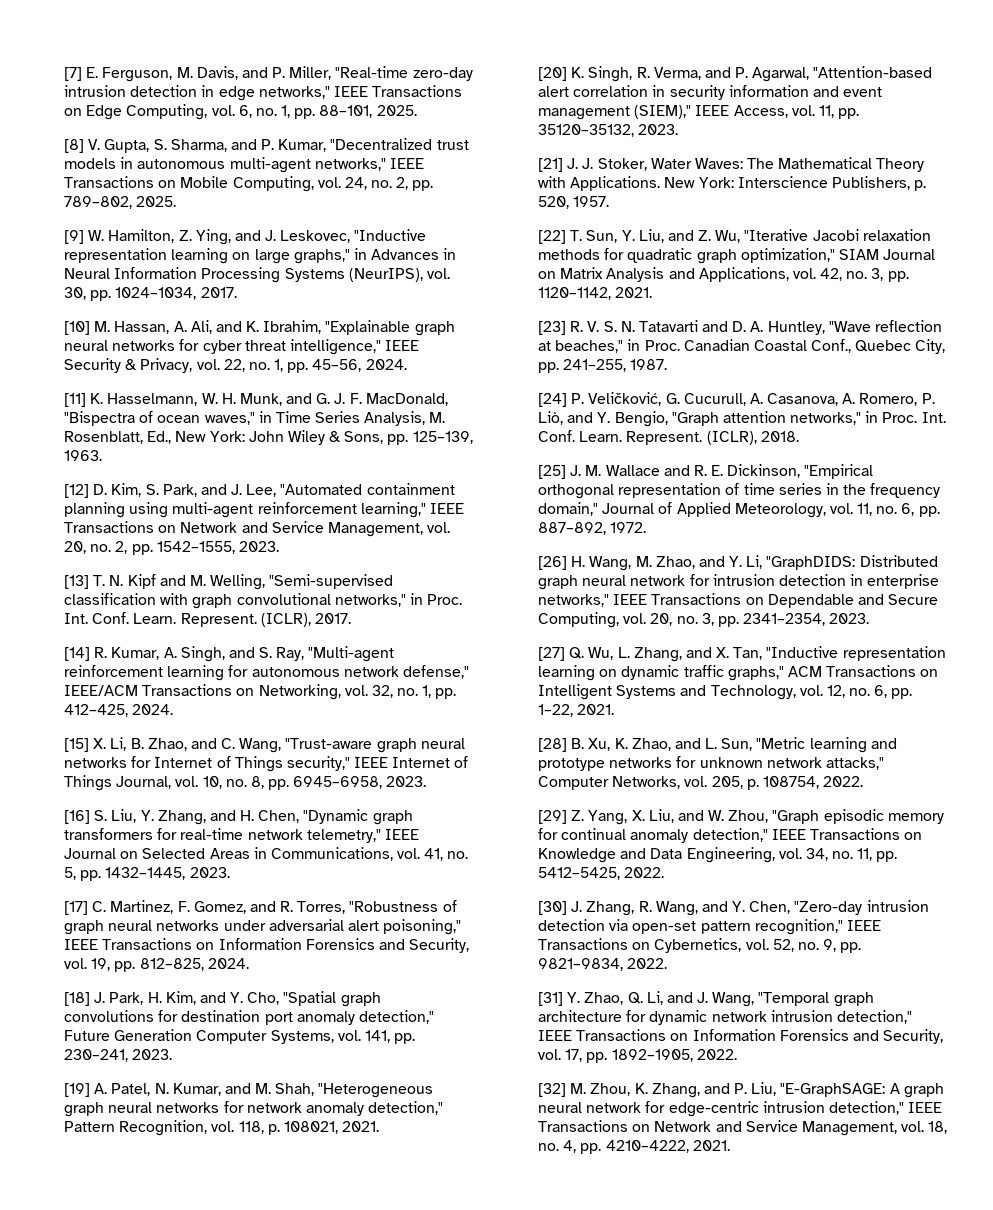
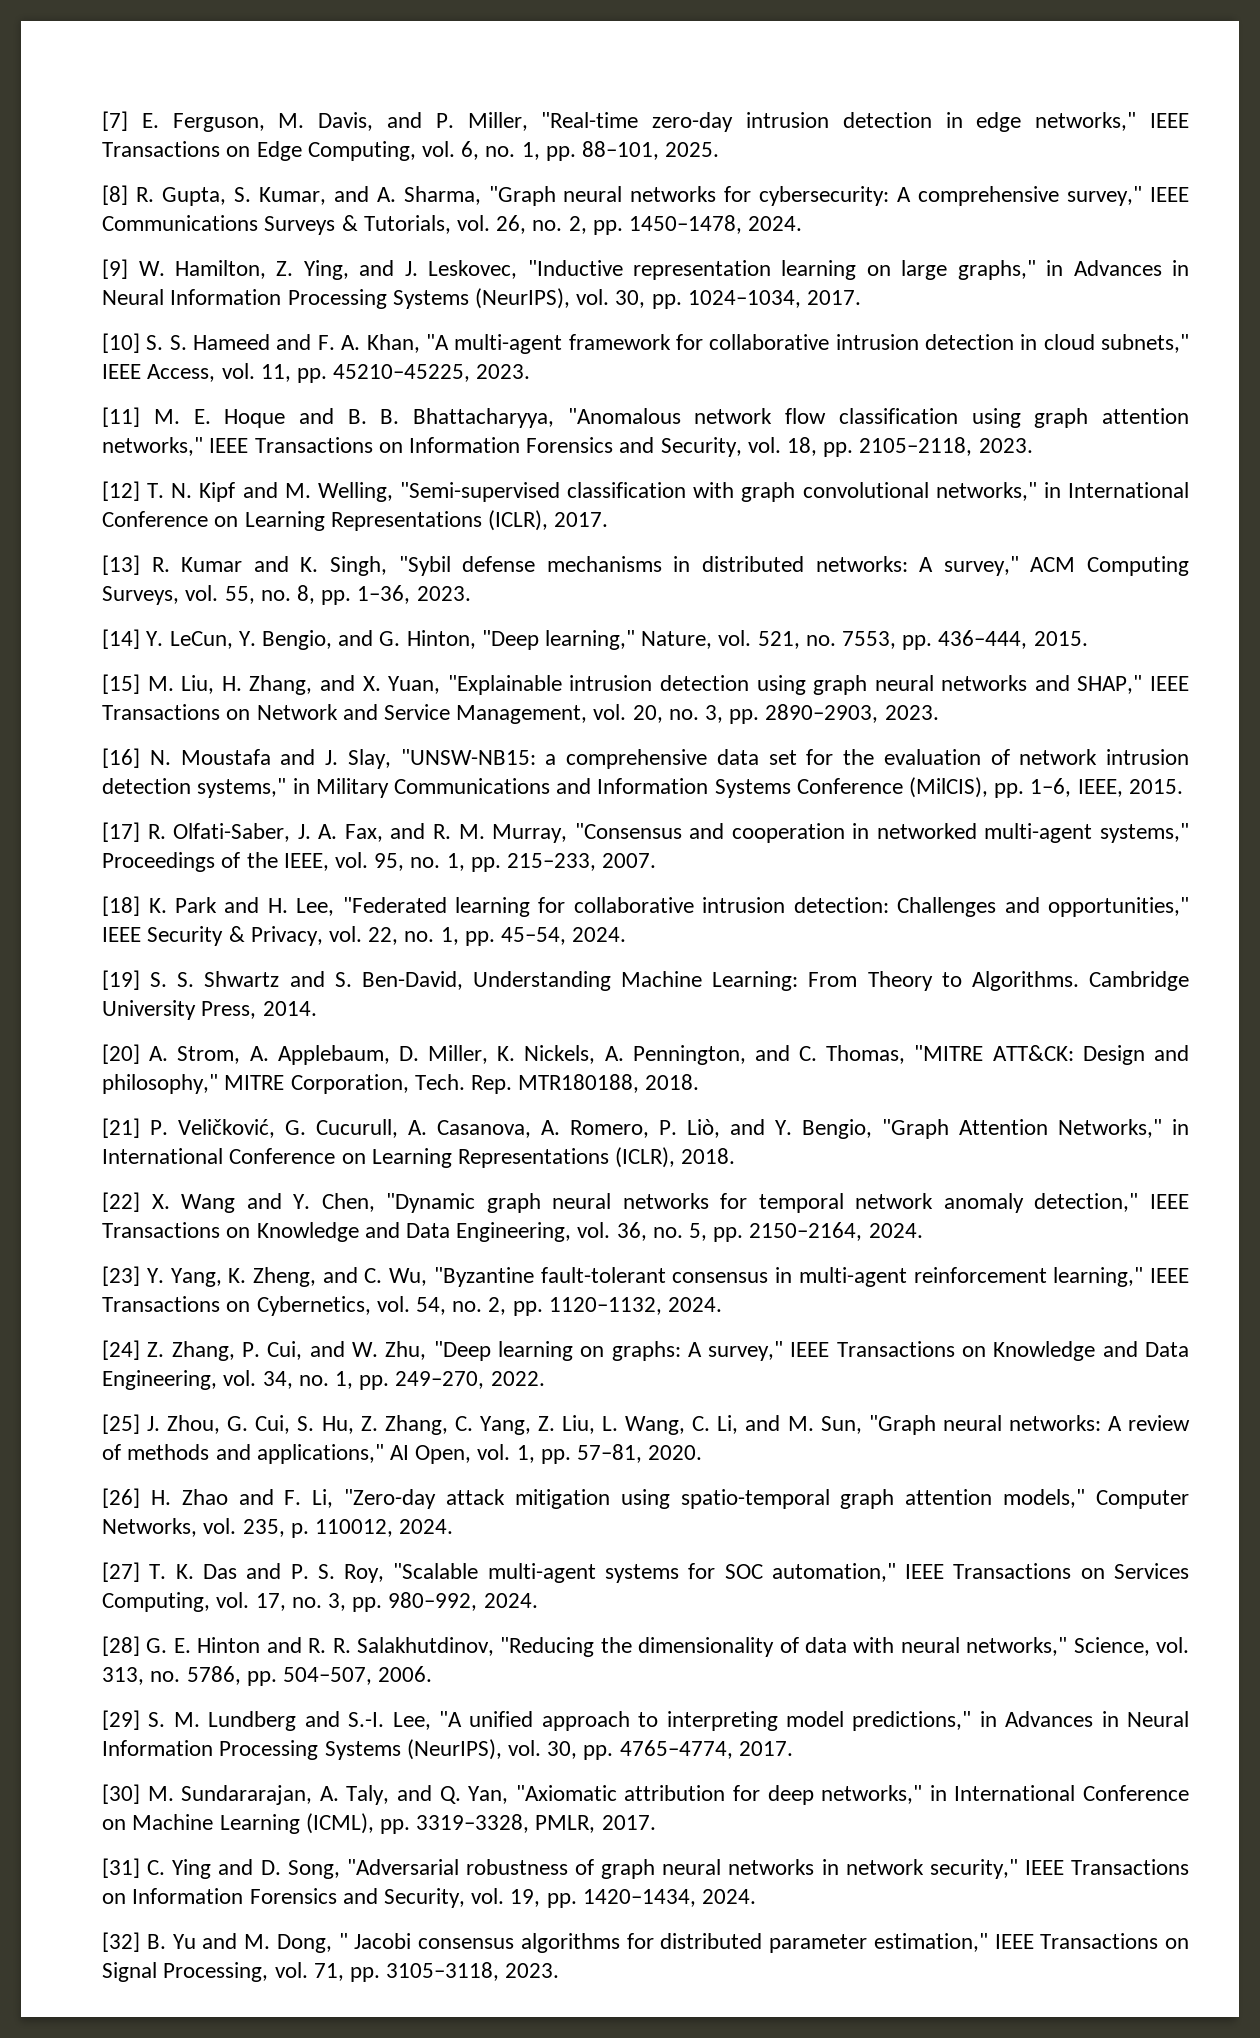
[88,139,101,150] V. -> [136,187,155,202] R.
[170,138,469,152] [63,157,424,173] [63,176,434,192] [63,196,177,209] Sharma, and P. Kumar, "Decentralized trust models in autonomous multi-agent networks," IEEE Transactions on Mobile Computing, vol. 24, no. 2, pp. 789–802, 2025. -> [258,186,1189,206] [102,215,803,235] Kumar, and A. Sharma, "Graph neural networks for cybersecurity: A comprehensive survey," IEEE Communications Surveys & Tutorials, vol. 26, no. 2, pp. 1450–1478, 2024.
[94,320,455,336] [63,339,420,355] [63,358,407,373] [63,393,448,407] [63,411,446,426] [63,430,473,445] [63,450,102,461] [63,483,455,498] [63,502,464,518] [63,521,451,537] [63,541,279,555] [63,575,89,589] M. Hassan, A. Ali, and K. Ibrahim, "Explainable graph neural networks for cyber threat intelligence," IEEE Security & Privacy, vol. 22, no. 1, pp. 45–56, 2024. // [11] K. Hasselmann, W. H. Munk, and G. J. F. MacDonald, "Bispectra of ocean waves," in Time Series Analysis, M. Rosenblatt, Ed., New York: John Wiley & Sons, pp. 125–139, 1963. // [12] D. Kim, S. Park, and J. Lee, "Automated containment planning using multi-agent reinforcement learning," IEEE Transactions on Network and Service Management, vol. 20, no. 2, pp. 1542–1555, 2023. // [13] -> [146,334,1189,354] [102,363,531,383] [102,407,1189,428] [102,437,1033,457] [102,481,141,501] S. S. Hameed and F. A. Khan, "A multi-agent framework for collaborative intrusion detection in cloud subnets," IEEE Access, vol. 11, pp. 45210–45225, 2023. // [11] M. E. Hoque and B. B. Bhattacharyya, "Anomalous network flow classification using graph attention networks," IEEE Transactions on Information Forensics and Security, vol. 18, pp. 2105–2118, 2023. // [12]
[427,594,463,605] [63,612,351,627] [63,646,395,662] [63,665,469,681] [63,684,457,700] [63,704,174,717] [63,737,465,753] [63,756,469,772] [63,775,427,791] [63,809,413,825] [63,828,419,843] [63,847,469,861] [63,867,230,881] [63,900,457,915] [63,919,462,935] [63,938,470,953] [63,958,249,972] [63,991,381,1007] [63,1010,434,1025] [63,1029,416,1044] [63,1049,173,1062] [63,1083,434,1098] [63,1101,444,1117] [63,1120,380,1136] [537,66,933,82] [537,85,883,100] [537,105,860,120] [537,124,679,137] [537,157,925,172] [537,176,927,191] [537,196,610,209] [537,229,931,244] [537,248,936,264] [537,267,909,282] [537,287,653,300] [537,320,943,335] [537,339,946,354] [537,359,668,373] [537,393,567,407] Proc. Int. Conf. Learn. Represent. (ICLR), 2017. // [14] R. Kumar, A. Singh, and S. Ray, "Multi-agent reinforcement learning for autonomous network defense," IEEE/ACM Transactions on Networking, vol. 32, no. 1, pp. 412–425, 2024. // [15] X. Li, B. Zhao, and C. Wang, "Trust-aware graph neural networks for Internet of Things security," IEEE Internet of Things Journal, vol. 10, no. 8, pp. 6945–6958, 2023. // [16] S. Liu, Y. Zhang, and H. Chen, "Dynamic graph transformers for real-time network telemetry," IEEE Journal on Selected Areas in Communications, vol. 41, no. 5, pp. 1432–1445, 2023. // [17] C. Martinez, F. Gomez, and R. Torres, "Robustness of graph neural networks under adversarial alert poisoning," IEEE Transactions on Information Forensics and Security, vol. 19, pp. 812–825, 2024. // [18] J. Park, H. Kim, and Y. Cho, "Spatial graph convolutions for destination port anomaly detection," Future Generation Computer Systems, vol. 141, pp. 230–241, 2023. // [19] A. Patel, N. Kumar, and M. Shah, "Heterogeneous graph neural networks for network anomaly detection," Pattern Recognition, vol. 118, p. 108021, 2021. // [20] K. Singh, R. Verma, and P. Agarwal, "Attention-based alert correlation in security information and event management (SIEM)," IEEE Access, vol. 11, pp. 35120–35132, 2023. // [21] J. J. Stoker, Water Waves: The Mathematical Theory with Applications. New York: Interscience Publishers, p. 520, 1957. // [22] T. Sun, Y. Liu, and Z. Wu, "Iterative Jacobi relaxation methods for quadratic graph optimization," SIAM Journal on Matrix Analysis and Applications, vol. 42, no. 3, pp. 1120–1142, 2021. // [23] R. V. S. N. Tatavarti and D. A. Huntley, "Wave reflection at beaches," in Proc. Canadian Coastal Conf., Quebec City, pp. 241–255, 1987. // [24] -> [1068,482,1190,498] [102,510,609,531] [102,555,1190,576] [102,585,471,605] [102,629,1088,650] [102,674,1190,695] [102,704,939,724] [102,748,1189,769] [102,777,1183,798] [102,822,1189,843] [102,852,657,872] [102,896,1189,917] [102,926,627,946] [102,970,1190,991] [102,1000,317,1020] [102,1044,1189,1065] [102,1074,700,1094] [102,1118,141,1138] International Conference on Learning Representations (ICLR), 2017. // [13] R. Kumar and K. Singh, "Sybil defense mechanisms in distributed networks: A survey," ACM Computing Surveys, vol. 55, no. 8, pp. 1–36, 2023. // [14] Y. LeCun, Y. Bengio, and G. Hinton, "Deep learning," Nature, vol. 521, no. 7553, pp. 436–444, 2015. // [15] M. Liu, H. Zhang, and X. Yuan, "Explainable intrusion detection using graph neural networks and SHAP," IEEE Transactions on Network and Service Management, vol. 20, no. 3, pp. 2890–2903, 2023. // [16] N. Moustafa and J. Slay, "UNSW-NB15: a comprehensive data set for the evaluation of network intrusion detection systems," in Military Communications and Information Systems Conference (MilCIS), pp. 1–6, IEEE, 2015. // [17] R. Olfati-Saber, J. A. Fax, and R. M. Murray, "Consensus and cooperation in networked multi-agent systems," Proceedings of the IEEE, vol. 95, no. 1, pp. 215–233, 2007. // [18] K. Park and H. Lee, "Federated learning for collaborative intrusion detection: Challenges and opportunities," IEEE Security & Privacy, vol. 22, no. 1, pp. 45–54, 2024. // [19] S. S. Shwartz and S. Ben-David, Understanding Machine Learning: From Theory to Algorithms. Cambridge University Press, 2014. // [20] A. Strom, A. Applebaum, D. Miller, K. Nickels, A. Pennington, and C. Thomas, "MITRE ATT&CK: Design and philosophy," MITRE Corporation, Tech. Rep. MTR180188, 2018. // [21]
[722,411,946,425] [537,430,799,445] [537,464,874,479] [537,483,941,499] [537,502,940,518] [537,522,647,535] [537,555,938,571] [537,574,940,590] [537,593,939,608] [537,612,870,628] [537,646,946,662] [537,665,939,681] [537,684,913,700] [537,704,615,717] [537,737,897,753] [537,756,884,771] [537,776,864,790] [537,809,944,825] [537,828,627,840] attention networks," in Proc. Int. Conf. Learn. Represent. (ICLR), 2018. // [25] J. M. Wallace and R. E. Dickinson, "Empirical orthogonal representation of time series in the frequency domain," Journal of Applied Meteorology, vol. 11, no. 6, pp. 887–892, 1972. // [26] H. Wang, M. Zhao, and Y. Li, "GraphDIDS: Distributed graph neural network for intrusion detection in enterprise networks," IEEE Transactions on Dependable and Secure Computing, vol. 20, no. 3, pp. 2341–2354, 2023. // [27] Q. Wu, L. Zhang, and X. Tan, "Inductive representation learning on dynamic traffic graphs," ACM Transactions on Intelligent Systems and Technology, vol. 12, no. 6, pp. 1–22, 2021. // [28] B. Xu, K. Zhao, and L. Sun, "Metric learning and prototype networks for unknown network attacks," Computer Networks, vol. 205, p. 108754, 2022. // [29] Z. Yang, X. Liu, and W. Zhou, "Graph episodic memory for continual -> [959,1119,1190,1138] [102,1147,736,1168] [102,1192,934,1213] Attention Networks," in International Conference on Learning Representations (ICLR), 2018. // [22] X. Wang and Y. Chen, "Dynamic graph neural networks for temporal network
[805,848,898,862] [537,867,665,880] [537,900,929,916] [537,919,843,935] 34, no. 11, pp. 5412–5425, 2022. // [30] J. Zhang, R. Wang, and Y. Chen, "Zero-day intrusion detection via open-set pattern recognition," -> [616,1222,923,1242] [102,1266,1144,1287] 36, no. 5, pp. 2150–2164, 2024. // [23] Y. Yang, K. Zheng, and C. Wu, "Byzantine fault-tolerant consensus in multi-agent reinforcement learning,"
[772,939,862,953] [537,958,668,971] [537,991,874,1007] [537,1010,912,1025] [537,1029,944,1044] [537,1049,737,1063] [537,1082,944,1098] [537,1101,943,1117] [537,1120,948,1136] [537,1140,730,1154] 52, no. 9, pp. 9821–9834, 2022. // [31] Y. Zhao, Q. Li, and J. Wang, "Temporal graph architecture for dynamic network intrusion detection," IEEE Transactions on Information Forensics and Security, vol. 17, pp. 1892–1905, 2022. // [32] M. Zhou, K. Zhang, and P. Liu, "E-GraphSAGE: A graph neural network for edge-centric intrusion detection," IEEE Transactions on Network and Service Management, vol. 18, no. 4, pp. 4210–4222, 2021. -> [415,1297,722,1316] [102,1340,1189,1361] [102,1370,545,1390] [102,1414,1191,1435] [102,1444,703,1464] [102,1488,1189,1509] [102,1518,454,1538] [102,1562,1189,1583] [102,1592,538,1612] [102,1636,1189,1657] [102,1666,433,1686] [102,1710,1189,1731] [102,1739,793,1760] [102,1784,1190,1805] [102,1813,656,1834] [102,1858,1189,1879] [102,1888,756,1908] [102,1932,1189,1953] [102,1962,560,1982] 54, no. 2, pp. 1120–1132, 2024. // [24] Z. Zhang, P. Cui, and W. Zhu, "Deep learning on graphs: A survey," IEEE Transactions on Knowledge and Data Engineering, vol. 34, no. 1, pp. 249–270, 2022. // [25] J. Zhou, G. Cui, S. Hu, Z. Zhang, C. Yang, Z. Liu, L. Wang, C. Li, and M. Sun, "Graph neural networks: A review of methods and applications," AI Open, vol. 1, pp. 57–81, 2020. // [26] H. Zhao and F. Li, "Zero-day attack mitigation using spatio-temporal graph attention models," Computer Networks, vol. 235, p. 110012, 2024. // [27] T. K. Das and P. S. Roy, "Scalable multi-agent systems for SOC automation," IEEE Transactions on Services Computing, vol. 17, no. 3, pp. 980–992, 2024. // [28] G. E. Hinton and R. R. Salakhutdinov, "Reducing the dimensionality of data with neural networks," Science, vol. 313, no. 5786, pp. 504–507, 2006. // [29] S. M. Lundberg and S.-I. Lee, "A unified approach to interpreting model predictions," in Advances in Neural Information Processing Systems (NeurIPS), vol. 30, pp. 4765–4774, 2017. // [30] M. Sundararajan, A. Taly, and Q. Yan, "Axiomatic attribution for deep networks," in International Conference on Machine Learning (ICML), pp. 3319–3328, PMLR, 2017. // [31] C. Ying and D. Song, "Adversarial robustness of graph neural networks in network security," IEEE Transactions on Information Forensics and Security, vol. 19, pp. 1420–1434, 2024. // [32] B. Yu and M. Dong, " Jacobi consensus algorithms for distributed parameter estimation," IEEE Transactions on Signal Processing, vol. 71, pp. 3105–3118, 2023.

